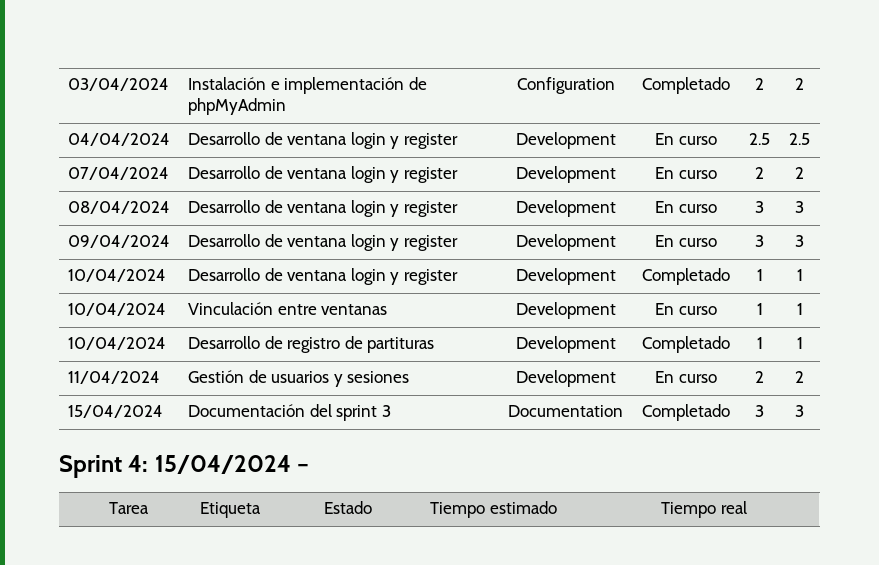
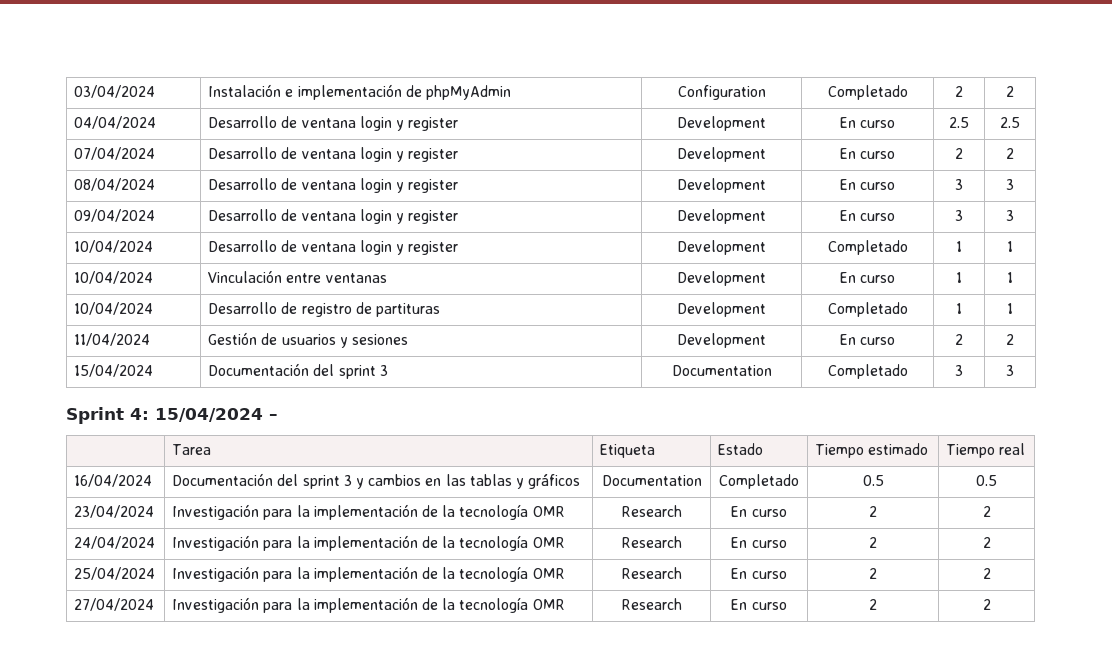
(747, 507) none -> [74,474,153,487] [172,473,581,489] [601,475,702,486] [719,474,799,489] [862,475,884,486] [976,475,997,486] [74,505,155,518] [172,504,565,520] [621,505,682,517] [731,506,787,517] [869,506,877,517] [982,506,991,517] [74,536,156,549] [172,535,565,551] [621,536,682,548] [731,537,787,548] [869,537,877,548] [982,537,991,548] [74,567,156,580] [172,566,565,582] [621,567,682,579] [731,568,787,579] [869,568,877,579] [982,568,991,579] [74,598,155,611] [172,597,565,613] [621,598,682,610] [731,599,787,610] [869,599,877,610] [982,599,991,610] // 16/04/2024 | Documentación del sprint 3 y cambios en las tablas y gráficos | Documentation | Completado | 0.5 | 0.5 // 23/04/2024 | Investigación para la implementación de la tecnología OMR | Research | En curso | 2 | 2 // 24/04/2024 | Investigación para la implementación de la tecnología OMR | Research | En curso | 2 | 2 // 25/04/2024 | Investigación para la implementación de la tecnología OMR | Research | En curso | 2 | 2 // 27/04/2024 | Investigación para la implementación de la tecnología OMR | Research | En curso | 2 | 2

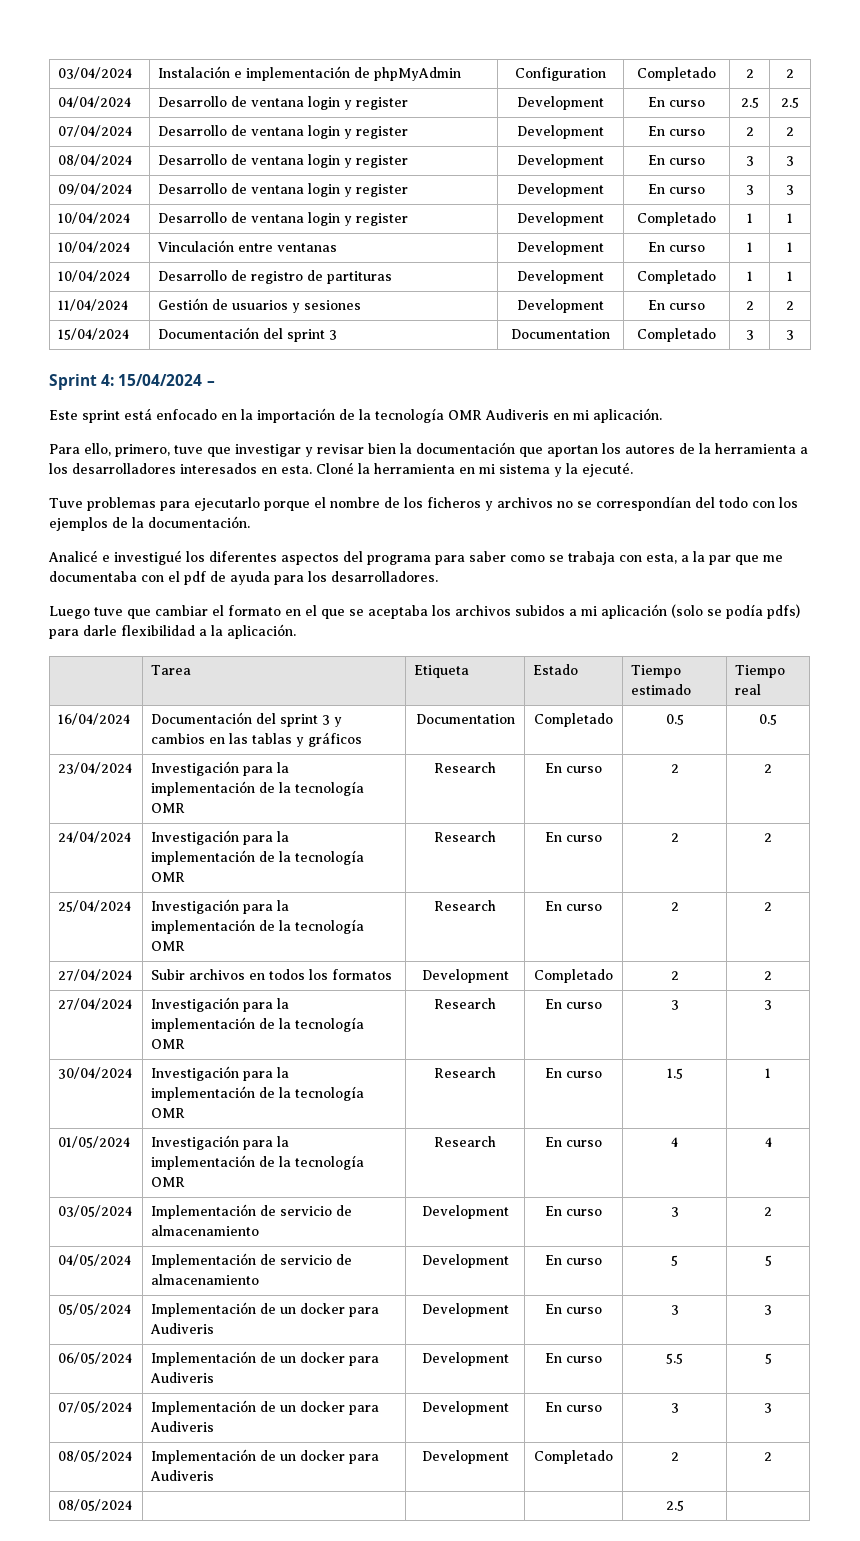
(278, 417) none -> [49,408,662,423] [49,442,808,457] [49,462,633,477] [49,496,798,511] [49,516,250,531] [48,550,783,565] [49,571,438,585] [49,604,800,619] [49,624,296,639] // Este sprint está enfocado en la importación de la tecnología OMR Audiveris en mi aplicación. // Para ello, primero, tuve que investigar y revisar bien la documentación que aportan los autores de la herramienta a los desarrolladores interesados en esta. Cloné la herramienta en mi sistema y la ejecuté. // Tuve problemas para ejecutarlo porque el nombre de los ficheros y archivos no se correspondían del todo con los ejemplos de la documentación. // Analicé e investigué los diferentes aspectos del programa para saber como se trabaja con esta, a la par que me documentaba con el pdf de ayuda para los desarrolladores. // Luego tuve que cambiar el formato en el que se aceptaba los archivos subidos a mi aplicación (solo se podía pdfs) para darle flexibilidad a la aplicación.
(991, 573) none -> [58,969,133,981] [151,969,393,980] [421,969,509,983] [534,969,613,983] [670,971,679,980] [764,971,772,980] // 27/04/2024 | Subir archivos en todos los formatos | Development | Completado | 2 | 2
[869,599,877,610] [982,599,991,610] | 2 | 2 -> [670,1000,679,1010] [764,1000,772,1010] [58,1067,133,1079] [151,1066,290,1081] [151,1086,365,1101] [151,1108,186,1118] [434,1067,496,1078] [545,1068,602,1078] [666,1068,683,1079] [765,1068,771,1078] [58,1136,131,1148] [151,1135,290,1150] [151,1155,365,1170] [151,1177,186,1187] [434,1136,496,1147] [545,1137,602,1147] [671,1137,678,1147] [764,1137,772,1147] [58,1205,133,1217] [151,1204,353,1219] [151,1225,260,1236] [421,1205,509,1219] [545,1206,602,1216] [670,1207,679,1217] [764,1207,772,1216] [58,1254,132,1266] [151,1253,353,1268] [151,1274,260,1285] [421,1254,509,1268] [545,1255,602,1265] [671,1255,678,1266] [764,1255,772,1266] [58,1303,132,1315] [151,1302,380,1317] [150,1323,215,1334] [421,1303,509,1317] [545,1304,602,1314] [670,1305,679,1315] [764,1305,772,1315] [58,1352,133,1364] [151,1351,380,1366] [150,1372,215,1383] [421,1352,509,1366] [545,1353,602,1363] [666,1353,683,1364] [764,1353,772,1364] [58,1401,133,1413] [151,1400,380,1415] [150,1421,215,1432] [421,1401,509,1415] [545,1402,602,1412] [670,1403,679,1413] [764,1403,772,1413] [58,1450,133,1462] [151,1449,380,1464] [150,1470,215,1481] [421,1450,509,1464] [534,1450,613,1464] [670,1452,679,1461] [764,1452,772,1461] [58,1499,133,1511] [665,1500,684,1511] | 3 | 3 // 30/04/2024 | Investigación para la implementación de la tecnología OMR | Research | En curso | 1.5 | 1 // 01/05/2024 | Investigación para la implementación de la tecnología OMR | Research | En curso | 4 | 4 // 03/05/2024 | Implementación de servicio de almacenamiento | Development | En curso | 3 | 2 // 04/05/2024 | Implementación de servicio de almacenamiento | Development | En curso | 5 | 5 // 05/05/2024 | Implementación de un docker para Audiveris | Development | En curso | 3 | 3 // 06/05/2024 | Implementación de un docker para Audiveris | Development | En curso | 5.5 | 5 // 07/05/2024 | Implementación de un docker para Audiveris | Development | En curso | 3 | 3 // 08/05/2024 | Implementación de un docker para Audiveris | Development | Completado | 2 | 2 // 08/05/2024 | | | | 2.5 |

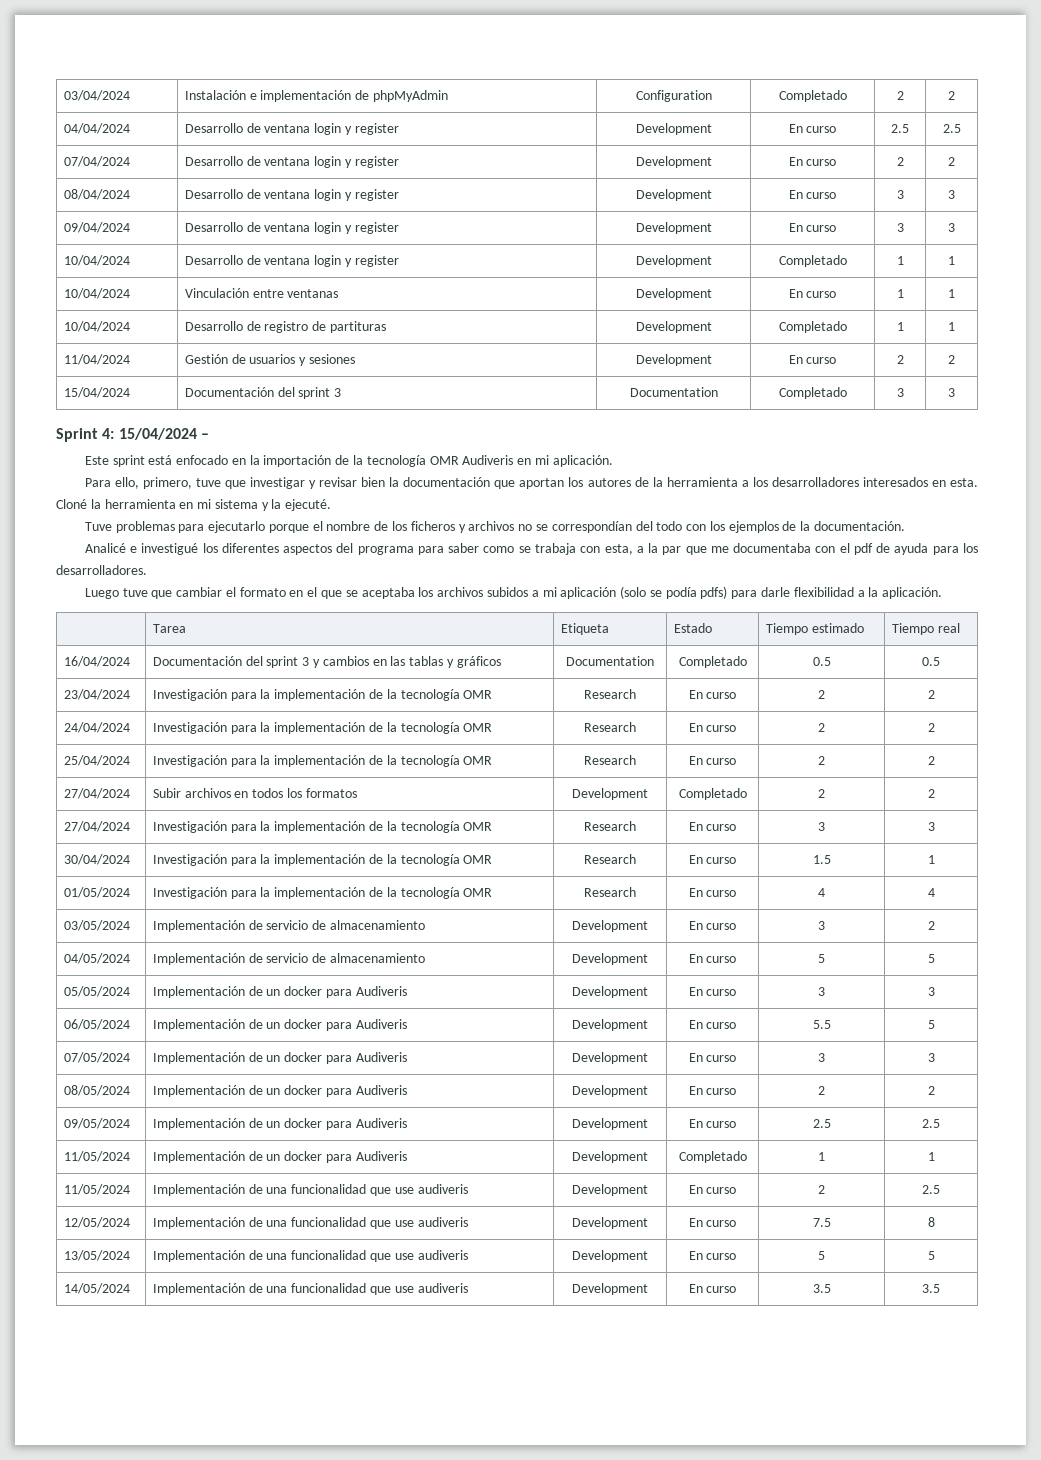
[534,1450,613,1464] [670,1452,679,1461] [764,1452,772,1461] [58,1499,133,1511] [665,1500,684,1511] Completado | 2 | 2 // 08/05/2024 | | | | 2.5 | -> [688,1086,737,1095] [818,1086,825,1095] [927,1086,935,1095] [63,1118,130,1129] [152,1118,407,1130] [572,1118,648,1130] [688,1119,737,1128] [812,1119,831,1128] [922,1119,940,1128] [63,1151,130,1162] [152,1151,407,1163] [572,1151,648,1163] [678,1151,747,1163] [818,1152,825,1161] [927,1152,935,1161] [63,1184,130,1195] [152,1184,468,1196] [572,1184,648,1196] [688,1185,737,1194] [818,1185,825,1194] [922,1185,940,1194] [63,1217,130,1228] [152,1217,468,1229] [572,1217,648,1229] [688,1218,737,1227] [812,1218,831,1227] [927,1217,935,1227] [63,1250,130,1261] [152,1250,468,1262] [572,1250,648,1262] [688,1251,737,1260] [818,1251,825,1260] [927,1251,935,1260] [63,1283,130,1294] [152,1283,468,1295] [572,1283,648,1295] [688,1284,737,1293] [812,1284,831,1293] [922,1284,940,1293] En curso | 2 | 2 // 09/05/2024 | Implementación de un docker para Audiveris | Development | En curso | 2.5 | 2.5 // 11/05/2024 | Implementación de un docker para Audiveris | Development | Completado | 1 | 1 // 11/05/2024 | Implementación de una funcionalidad que use audiveris | Development | En curso | 2 | 2.5 // 12/05/2024 | Implementación de una funcionalidad que use audiveris | Development | En curso | 7.5 | 8 // 13/05/2024 | Implementación de una funcionalidad que use audiveris | Development | En curso | 5 | 5 // 14/05/2024 | Implementación de una funcionalidad que use audiveris | Development | En curso | 3.5 | 3.5

